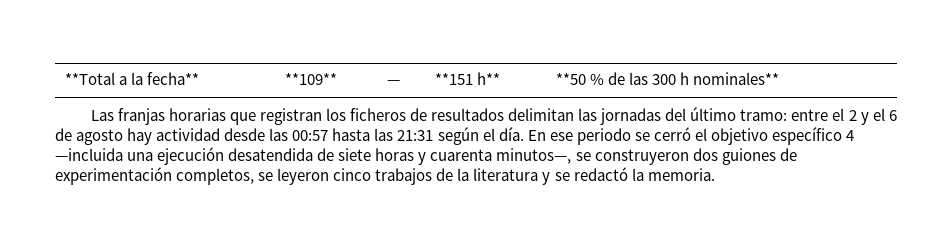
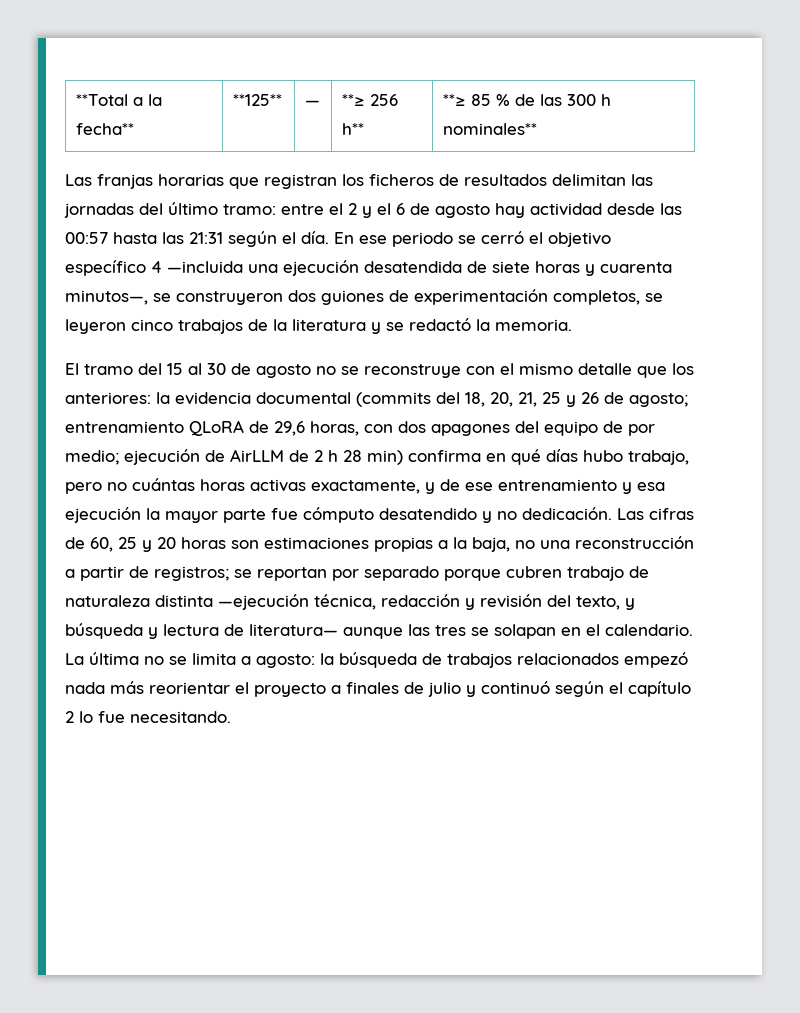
[285,73,338,85] **109** -> [232,94,282,106] **125**
[435,73,474,85] **151 -> [341,94,398,106] **≥ 256
[556,73,587,85] **50 -> [442,94,491,106] **≥ 85
(715, 174) none -> [65,363,694,378] [65,392,688,407] [65,420,655,436] [65,449,689,465] [65,478,665,494] [65,507,694,523] [65,536,694,552] [65,566,649,581] [65,594,635,610] [65,623,693,639] [65,652,688,668] [65,681,691,697] [65,711,231,723] // El tramo del 15 al 30 de agosto no se reconstruye con el mismo detalle que los anteriores: la evidencia documental (commits del 18, 20, 21, 25 y 26 de agosto; entrenamiento QLoRA de 29,6 horas, con dos apagones del equipo de por medio; ejecución de AirLLM de 2 h 28 min) confirma en qué días hubo trabajo, pero no cuántas horas activas exactamente, y de ese entrenamiento y esa ejecución la mayor parte fue cómputo desatendido y no dedicación. Las cifras de 60, 25 y 20 horas son estimaciones propias a la baja, no una reconstrucción a partir de registros; se reportan por separado porque cubren trabajo de naturaleza distinta —ejecución técnica, redacción y revisión del texto, y búsqueda y lectura de literatura— aunque las tres se solapan en el calendario. La última no se limita a agosto: la búsqueda de trabajos relacionados empezó nada más reorientar el proyecto a finales de julio y continuó según el capítulo 2 lo fue necesitando.

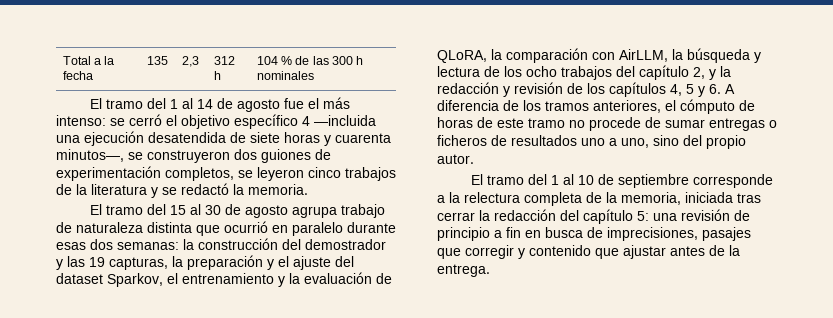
[75,94,162,106] [75,123,134,135] [232,94,282,106] [304,100,320,106] [341,94,398,106] [341,123,364,135] [442,94,491,106] **Total a la fecha** | **125** | — | **≥ 256 h** | **≥ 85 -> [62,56,115,65] [62,71,93,80] [146,56,168,65] [181,56,199,67] [213,56,235,65] [213,71,221,80] [256,56,278,65] Total a la fecha | 135 | 2,3 | 312 h | 104
[442,123,537,135] [65,174,653,189] [64,202,682,218] [65,231,453,247] nominales** // Las franjas horarias que registran los ficheros de resultados delimitan las jornadas del último tramo: entre el 2 y el 6 de agosto hay actividad desde las 00:57 hasta las 21:31 según el día. En ese periodo -> [256,71,314,80] [89,97,350,112] [56,115,106,126] nominales // El tramo del 1 al 14 de agosto fue el más intenso:
[316,363,694,378] [65,392,688,407] [65,420,655,436] [65,449,689,465] [65,478,665,494] [65,507,694,523] [65,536,694,552] [65,566,649,581] [65,594,635,610] [65,623,693,639] [65,652,688,668] [65,681,691,697] [65,711,231,723] no se reconstruye con el mismo detalle que los anteriores: la evidencia documental (commits del 18, 20, 21, 25 y 26 de agosto; entrenamiento QLoRA de 29,6 horas, con dos apagones del equipo de por medio; ejecución de AirLLM de 2 h 28 min) confirma en qué días hubo trabajo, pero no cuántas horas activas exactamente, y de ese entrenamiento y esa ejecución la mayor parte fue cómputo desatendido y no dedicación. Las cifras de 60, 25 y 20 horas son estimaciones propias a la baja, no una reconstrucción a partir de registros; se reportan por separado porque cubren trabajo de naturaleza distinta —ejecución técnica, redacción y revisión del texto, y búsqueda y lectura de literatura— aunque las tres se solapan en el calendario. La última no se limita a agosto: la búsqueda de trabajos relacionados empezó nada más reorientar el proyecto a finales de julio y continuó según el capítulo 2 lo fue necesitando. -> [291,204,385,218] [56,221,396,236] [56,238,386,250] [56,255,354,270] [56,272,392,287] [437,48,761,63] [437,65,731,80] [437,82,735,97] [437,99,755,114] [437,117,777,131] [437,135,746,149] [437,154,474,164] [470,174,773,188] [437,192,761,206] [437,209,750,224] [437,227,751,241] [437,245,740,259] [437,264,490,277] agrupa trabajo de naturaleza distinta que ocurrió en paralelo durante esas dos semanas: la construcción del demostrador y las 19 capturas, la preparación y el ajuste del dataset Sparkov, el entrenamiento y la evaluación de QLoRA, la comparación con AirLLM, la búsqueda y lectura de los ocho trabajos del capítulo 2, y la redacción y revisión de los capítulos 4, 5 y 6. A diferencia de los tramos anteriores, el cómputo de horas de este tramo no procede de sumar entregas o ficheros de resultados uno a uno, sino del propio autor. // El tramo del 1 al 10 de septiembre corresponde a la relectura completa de la memoria, iniciada tras cerrar la redacción del capítulo 5: una revisión de principio a fin en busca de imprecisiones, pasajes que corregir y contenido que ajustar antes de la entrega.

